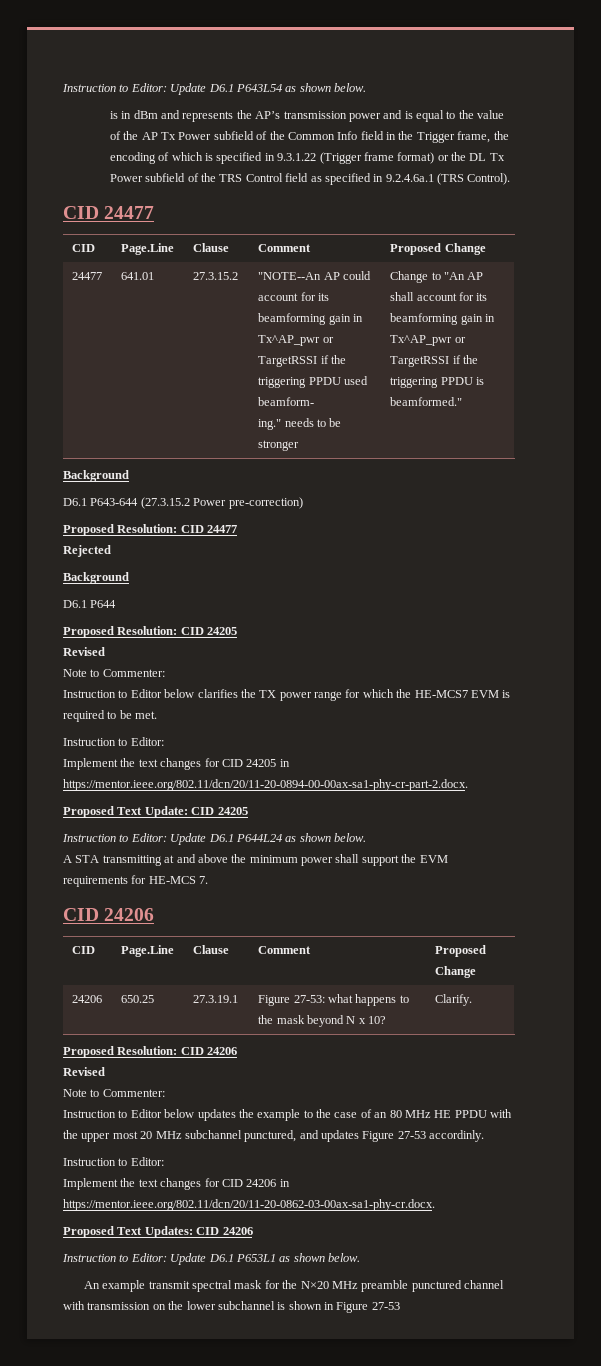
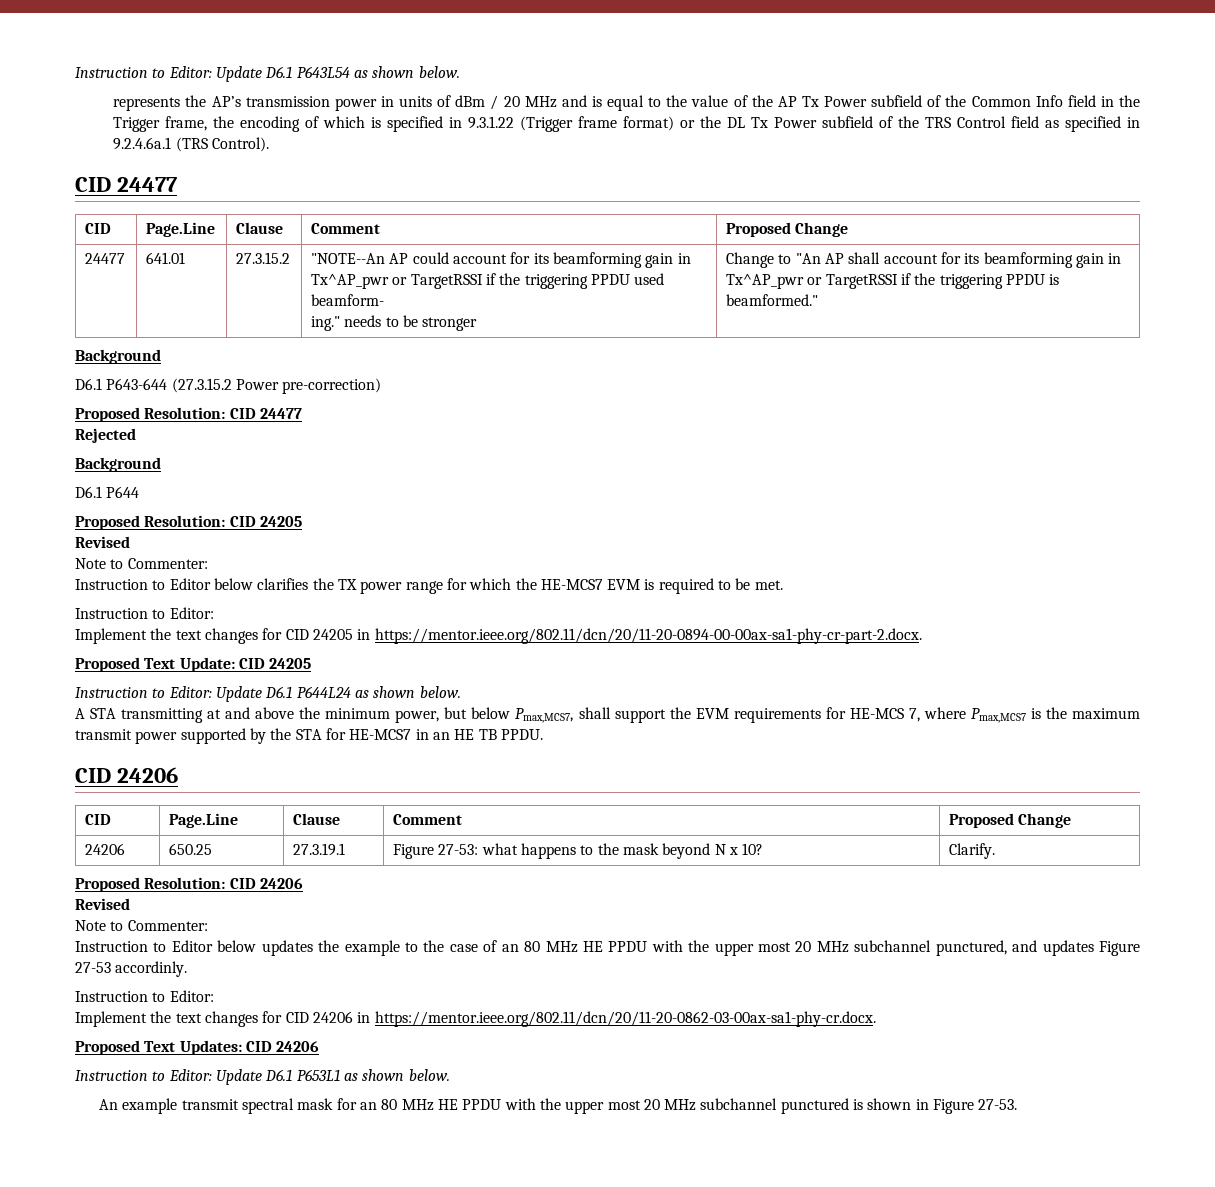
[109,110,181,119] is in dBm and -> (460, 72) none
(381, 117) none -> [380,95,557,110] in units of dBm / 20 MHz
[301,857,333,866] power -> [395,707,574,723] power, but below Pmax,MCS7,
[199,876,209,884] 7. -> [908,707,1140,723] [75,728,543,744] 7, where Pmax,MCS7 is the maximum transmit power supported by the STA for HE-MCS7 in an HE TB PPDU.
[282,1280,505,1292] [63,1301,275,1310] the N×20 MHz preamble punctured channel with transmission on the lower subchannel -> [359,1098,849,1114] an 80 MHz HE PPDU with the upper most 20 MHz subchannel punctured
[371,1302,400,1310] 27-53 -> [978,1099,1018,1110] 27-53.

